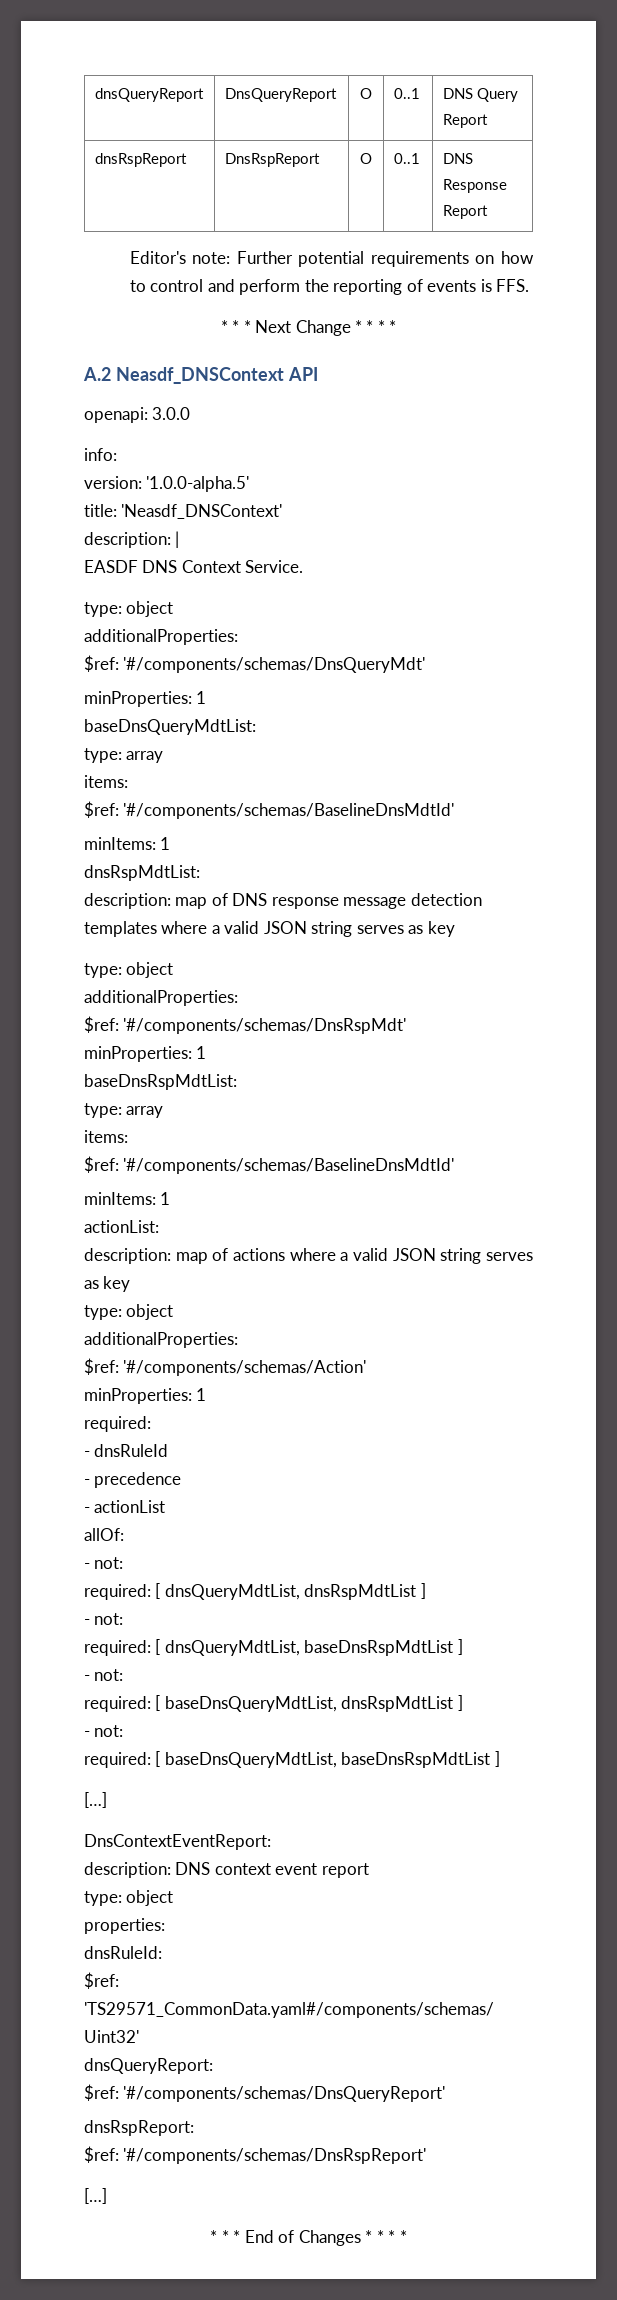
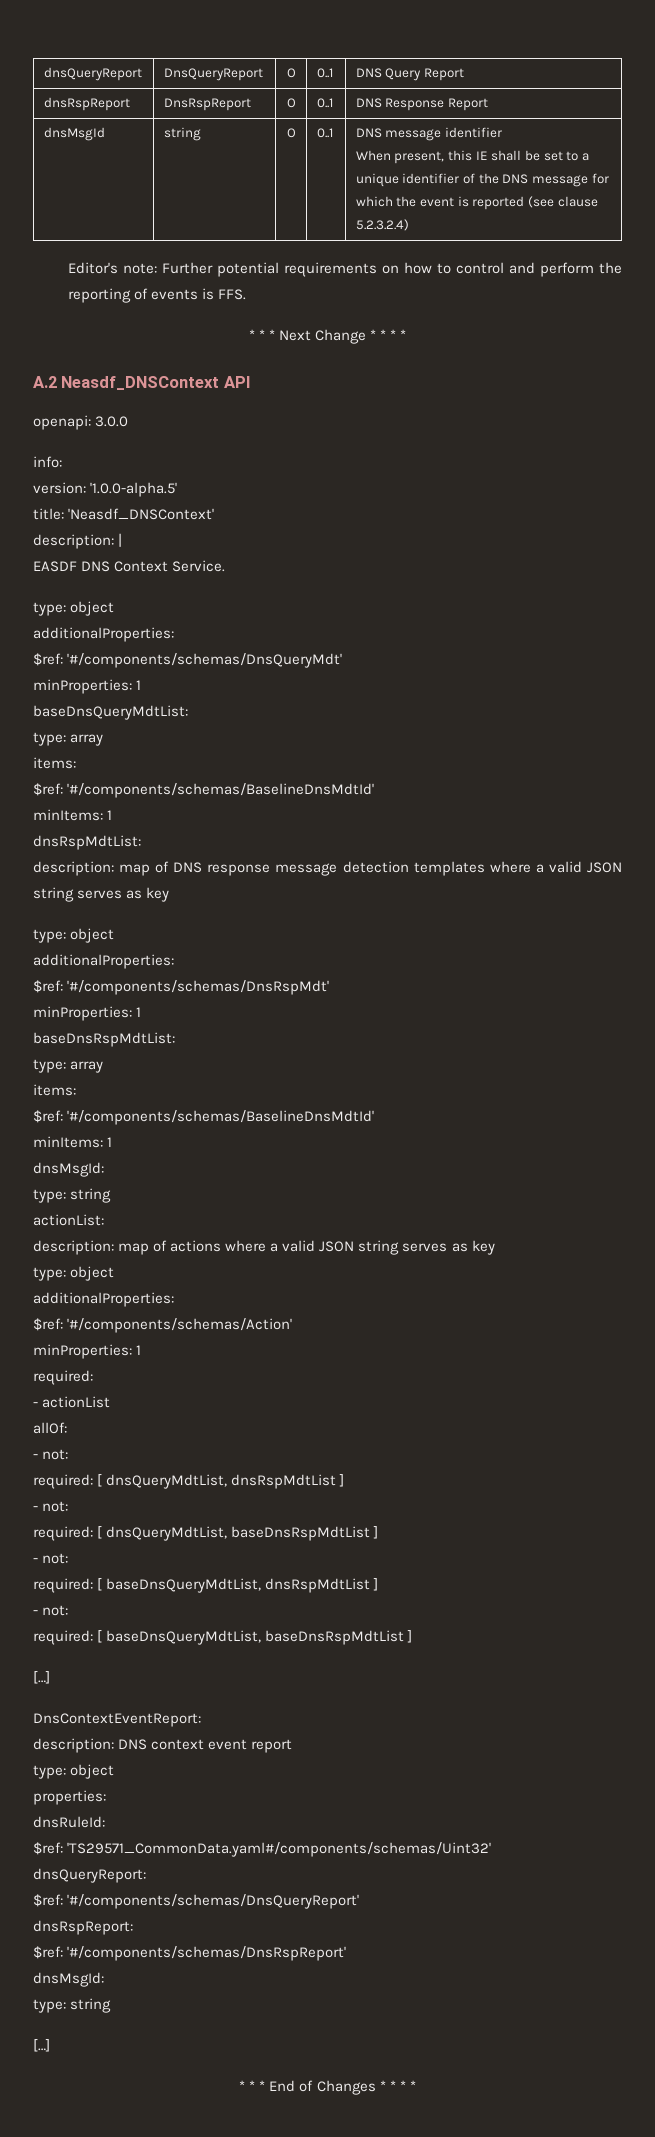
(488, 212) none -> [43,127,105,141] [163,127,201,141] [286,128,296,138] [316,128,333,138] [355,127,503,141] [355,150,589,164] [355,173,609,187] [355,196,598,210] [355,219,409,231] // dnsMsgId | string | O | 0..1 | DNS message identifier // When present, this IE shall be set to a unique identifier of the DNS message for which the event is reported (see clause 5.2.3.2.4)
(171, 1198) none -> [33,1162,104,1177] [33,1188,112,1203] // dnsMsgId: // type: string
[84,1444,169,1457] [84,1472,182,1488] // - dnsRuleId // - precedence -> (93, 1377) none
(427, 2156) none -> [33,1972,104,1987] [33,1998,112,2013] // dnsMsgId: // type: string

